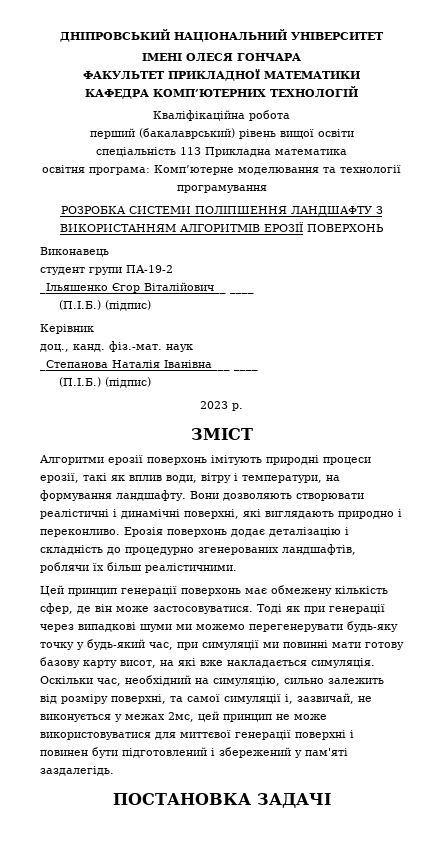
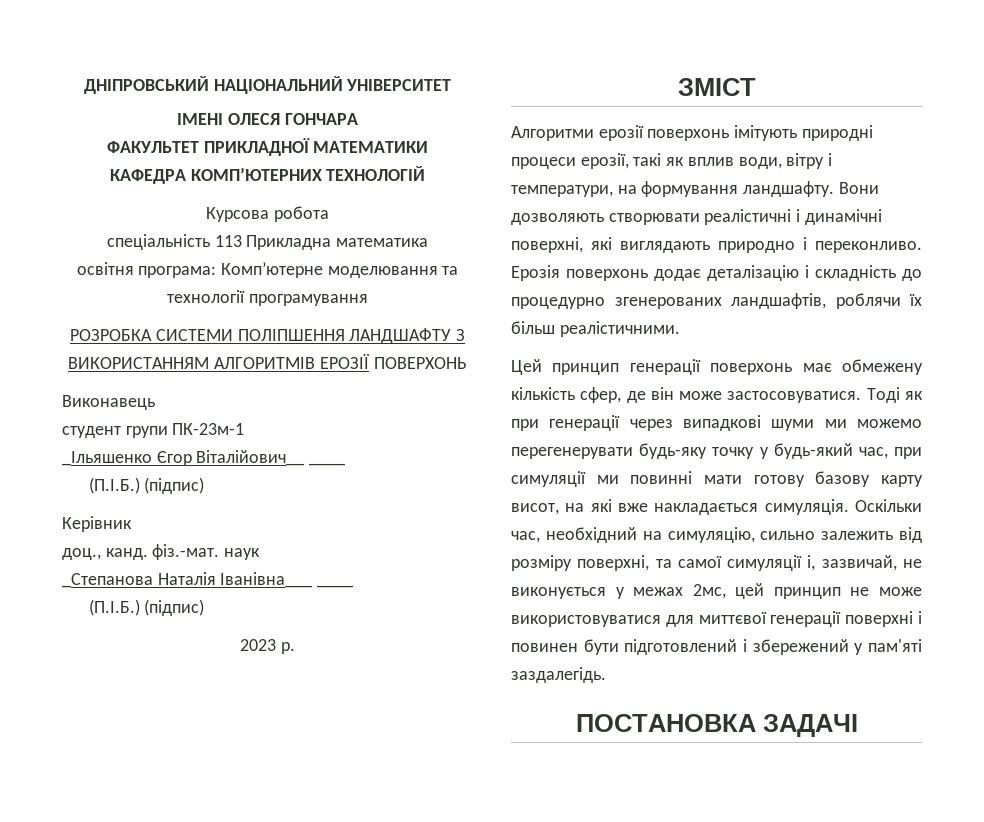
[153,110,245,121] Кваліфікаційна -> [206,207,270,222] Курсова
[89,128,354,139] // перший (бакалаврський) рівень вищої освіти -> (329, 214) none
[126,265,173,273] ПА-19-2 -> [172,423,245,435] ПК-23м-1

